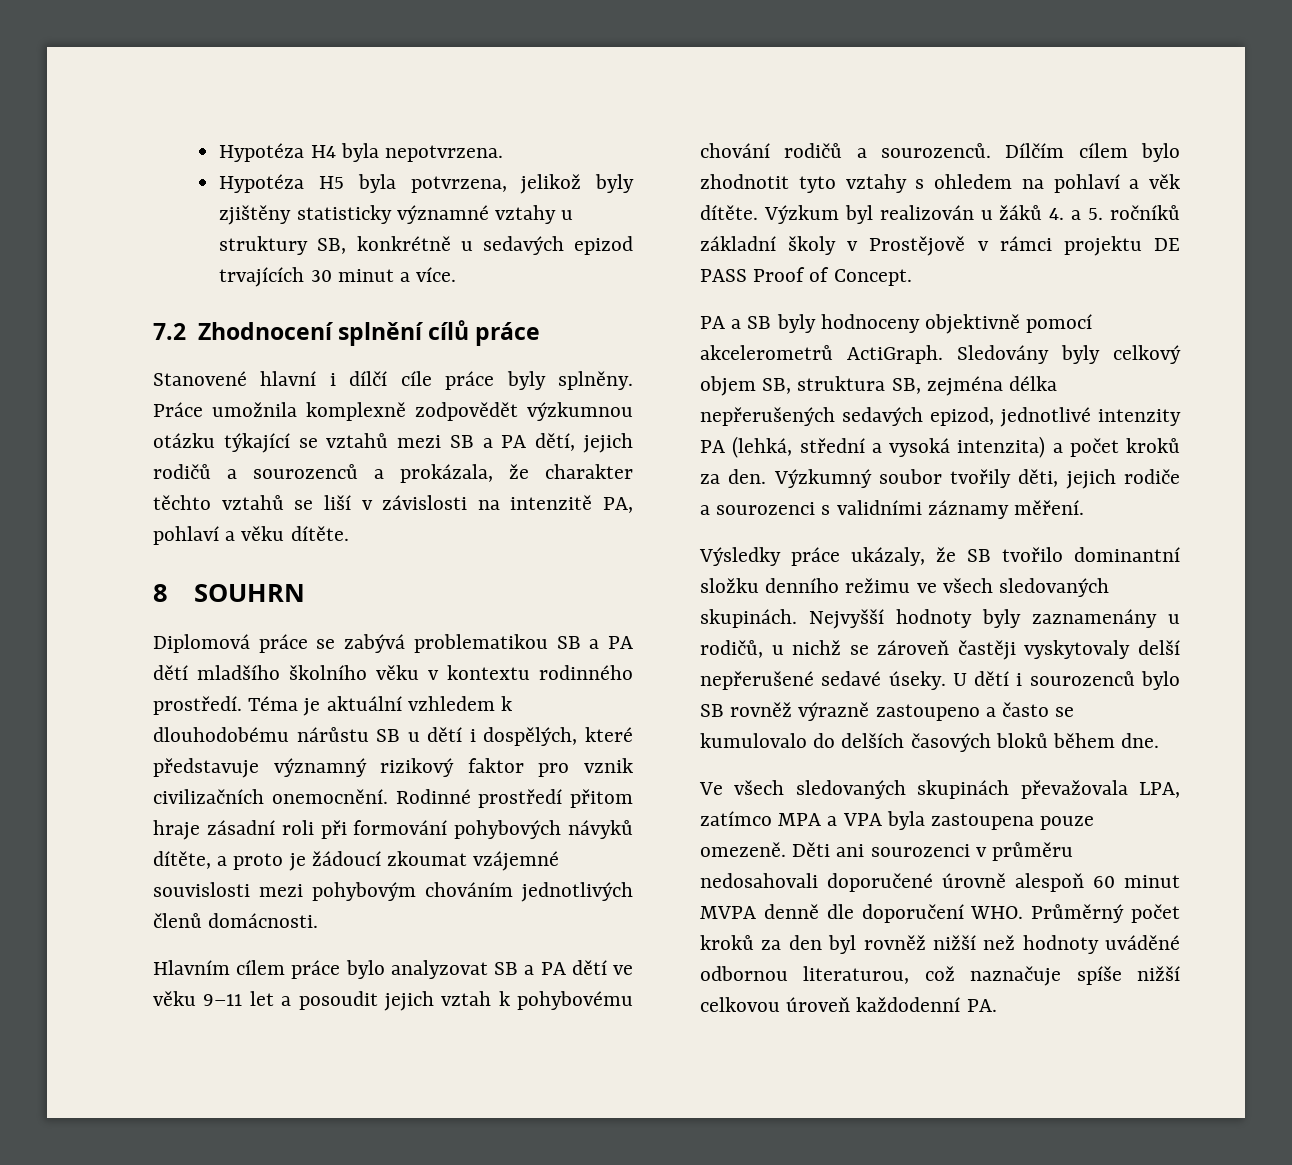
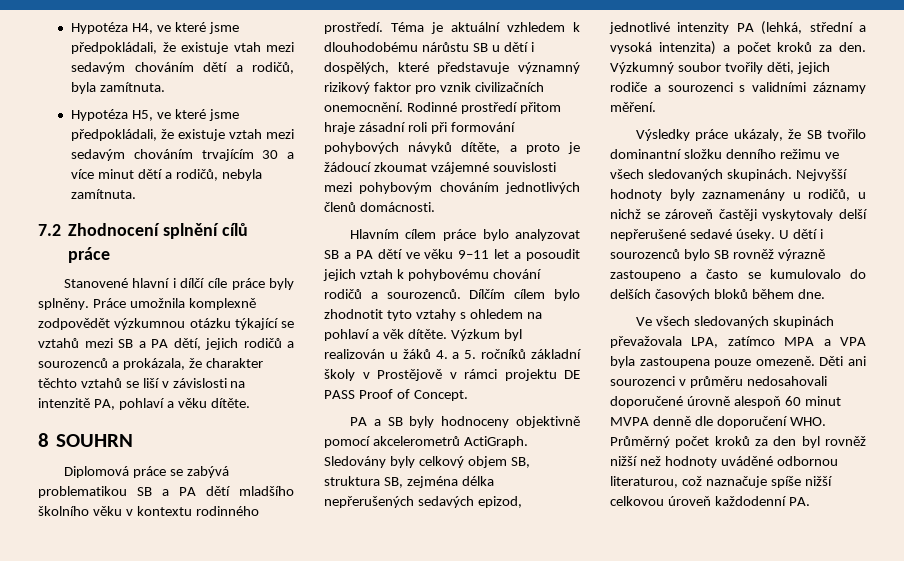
[219,143,503,162] [219,174,634,194] [219,205,574,225] [219,236,633,255] [219,267,457,287] Hypotéza H4 byla nepotvrzena. // Hypotéza H5 byla potvrzena, jelikož byly zjištěny statisticky významné vztahy u struktury SB, konkrétně u sedavých epizod trvajících 30 minut a více. -> [71,22,239,34] [71,42,294,54] [71,62,294,74] [71,82,166,94] [71,109,239,121] [71,129,294,141] [71,149,294,161] [71,169,262,181] [71,189,137,199] Hypotéza H4, ve které jsme předpokládali, že existuje vtah mezi sedavým chováním dětí a rodičů, byla zamítnuta. // Hypotéza H5, ve které jsme předpokládali, že existuje vztah mezi sedavým chováním trvajícím 30 a více minut dětí a rodičů, nebyla zamítnuta.

